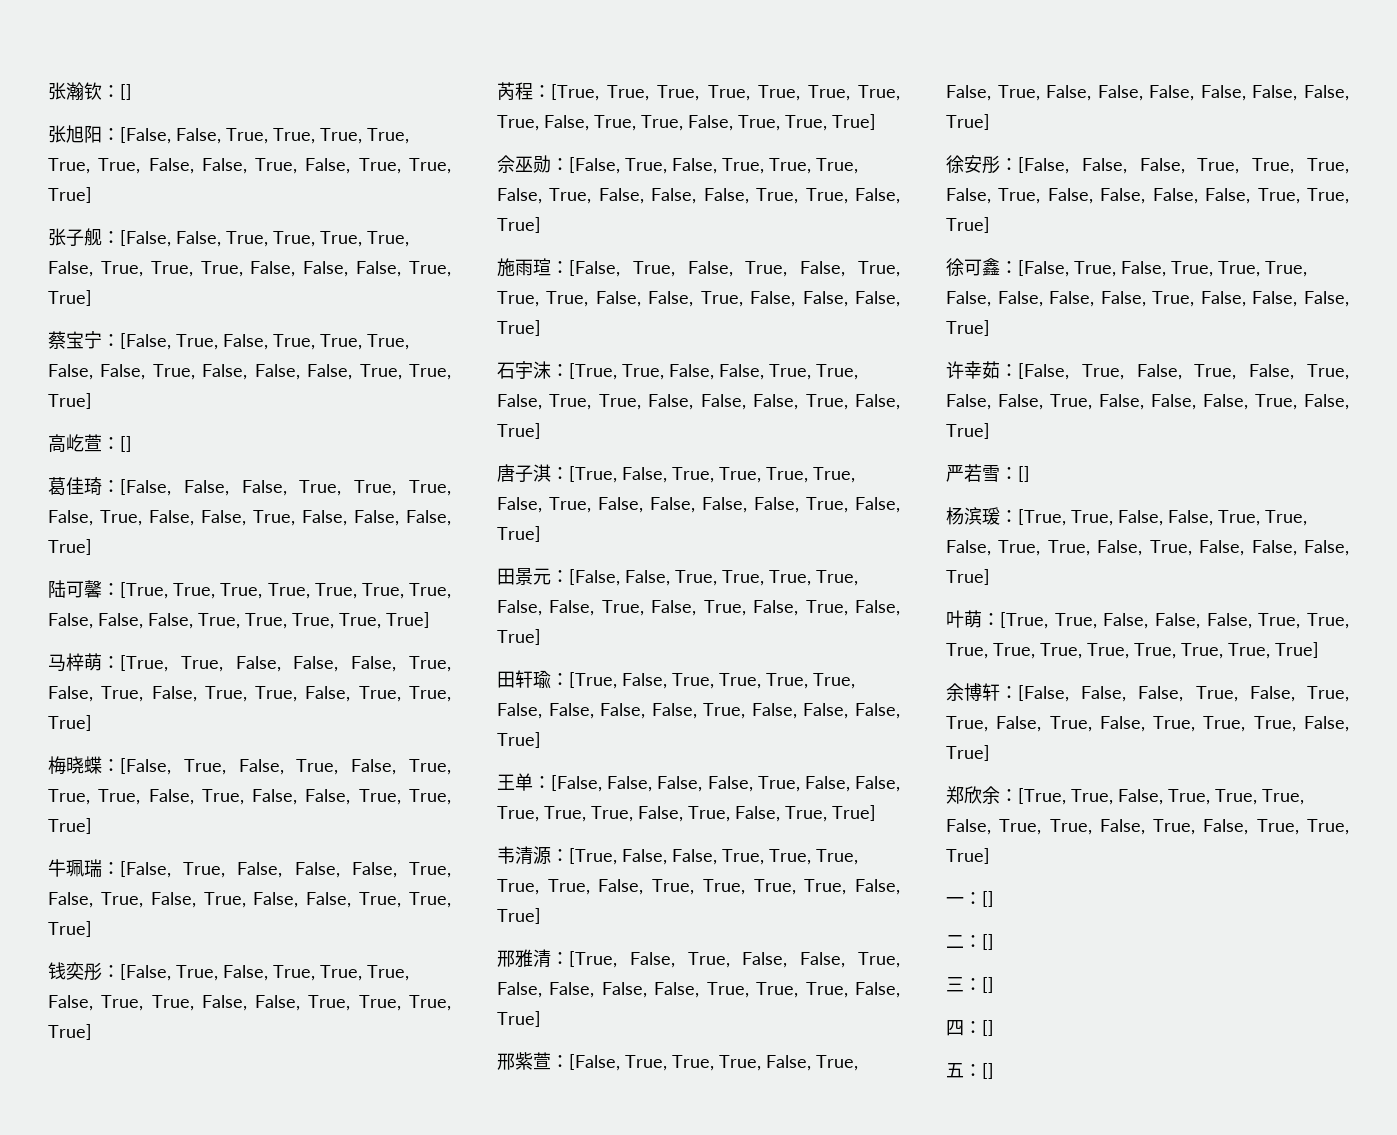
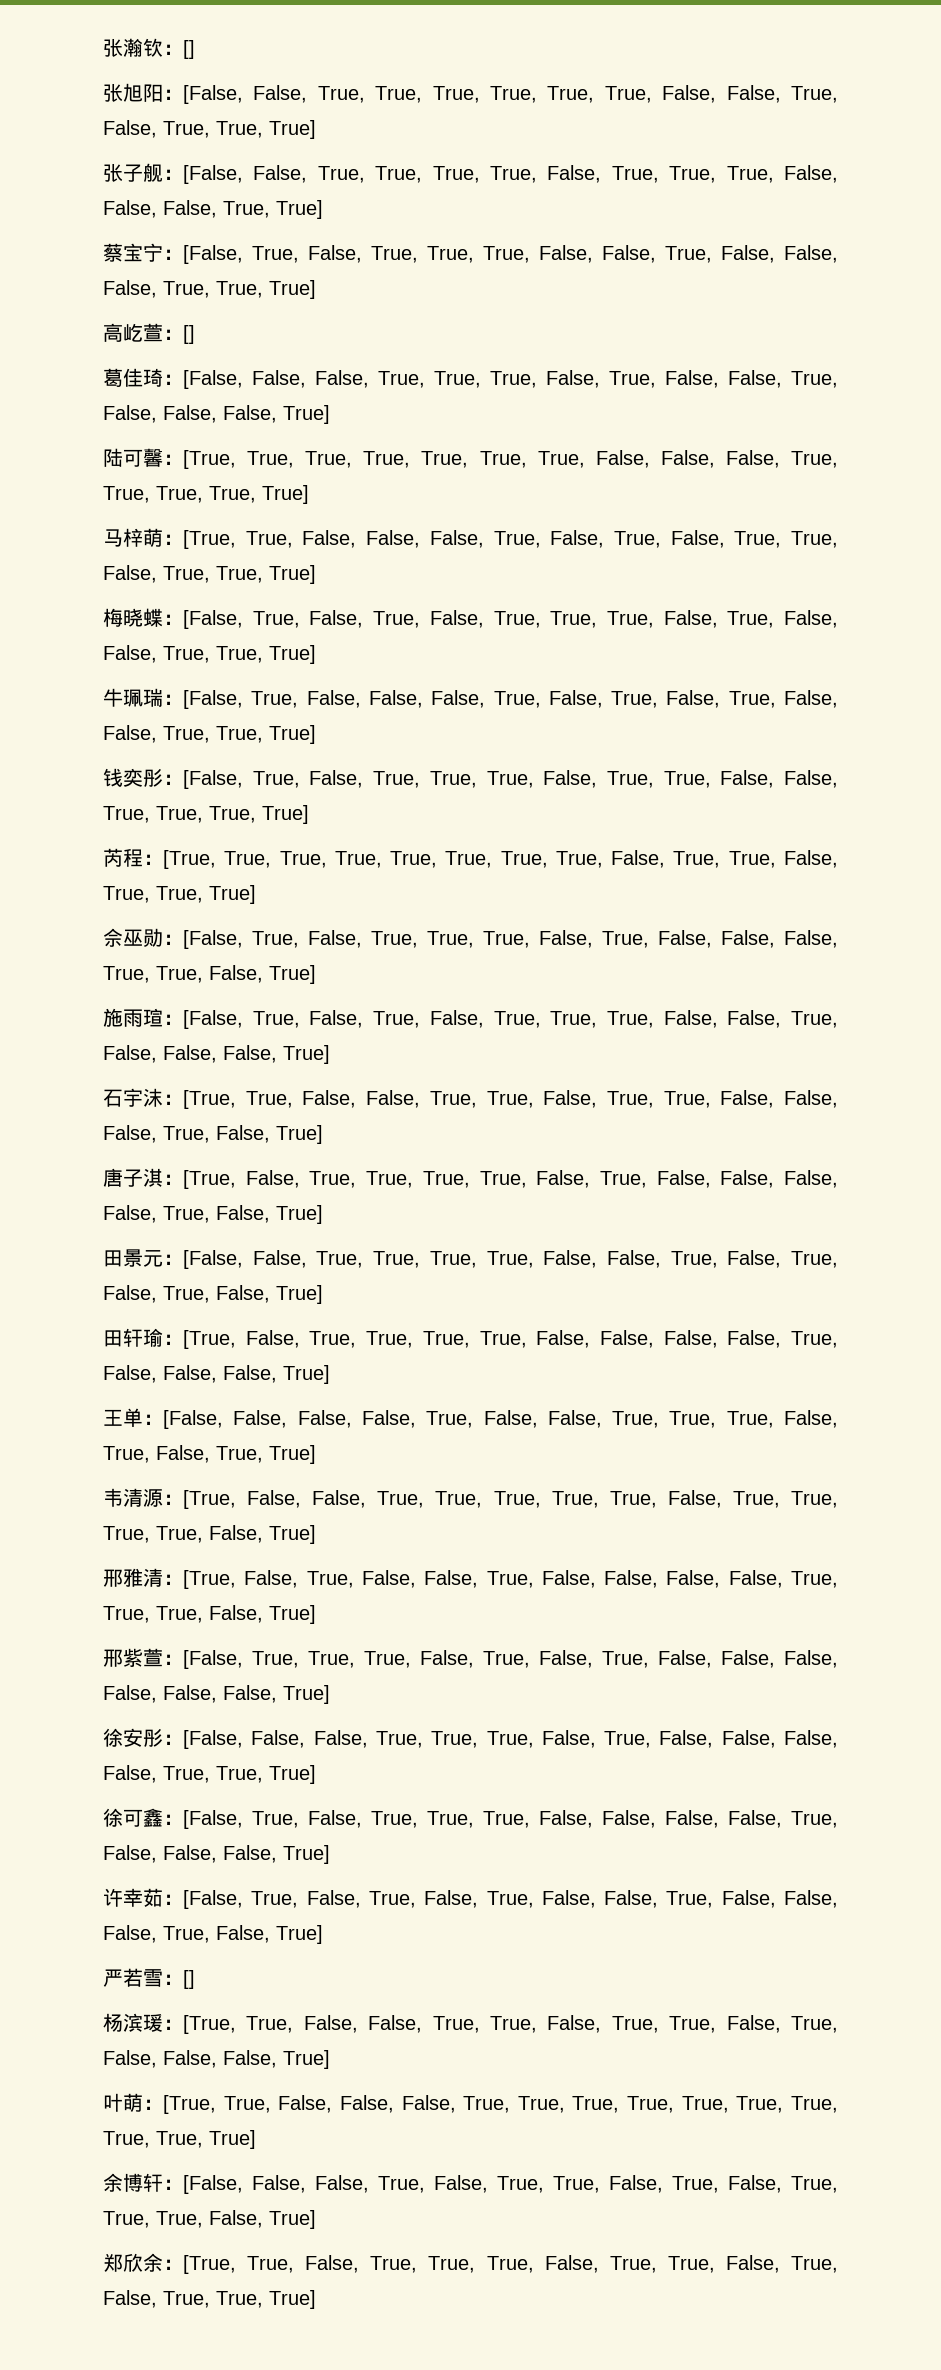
[946,891,994,907] [946,934,994,950] [946,977,994,993] [946,1020,994,1036] [946,1063,994,1079] // 一：[] // 二：[] // 三：[] // 四：[] // 五：[] -> (316, 2299) none

